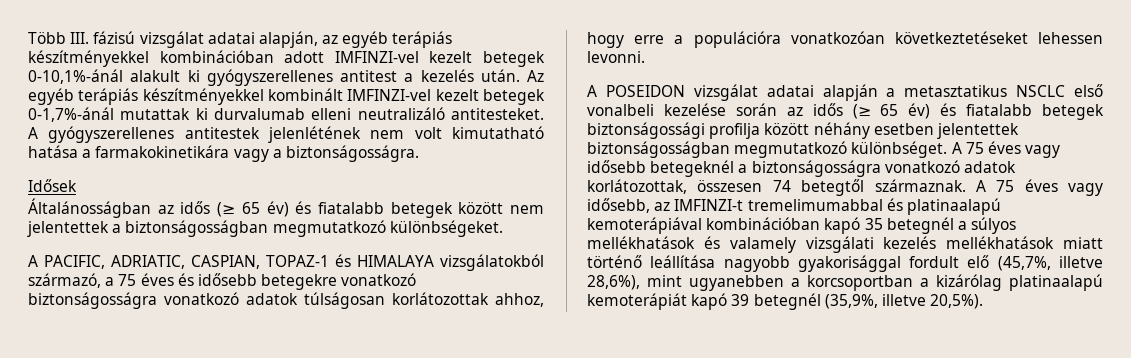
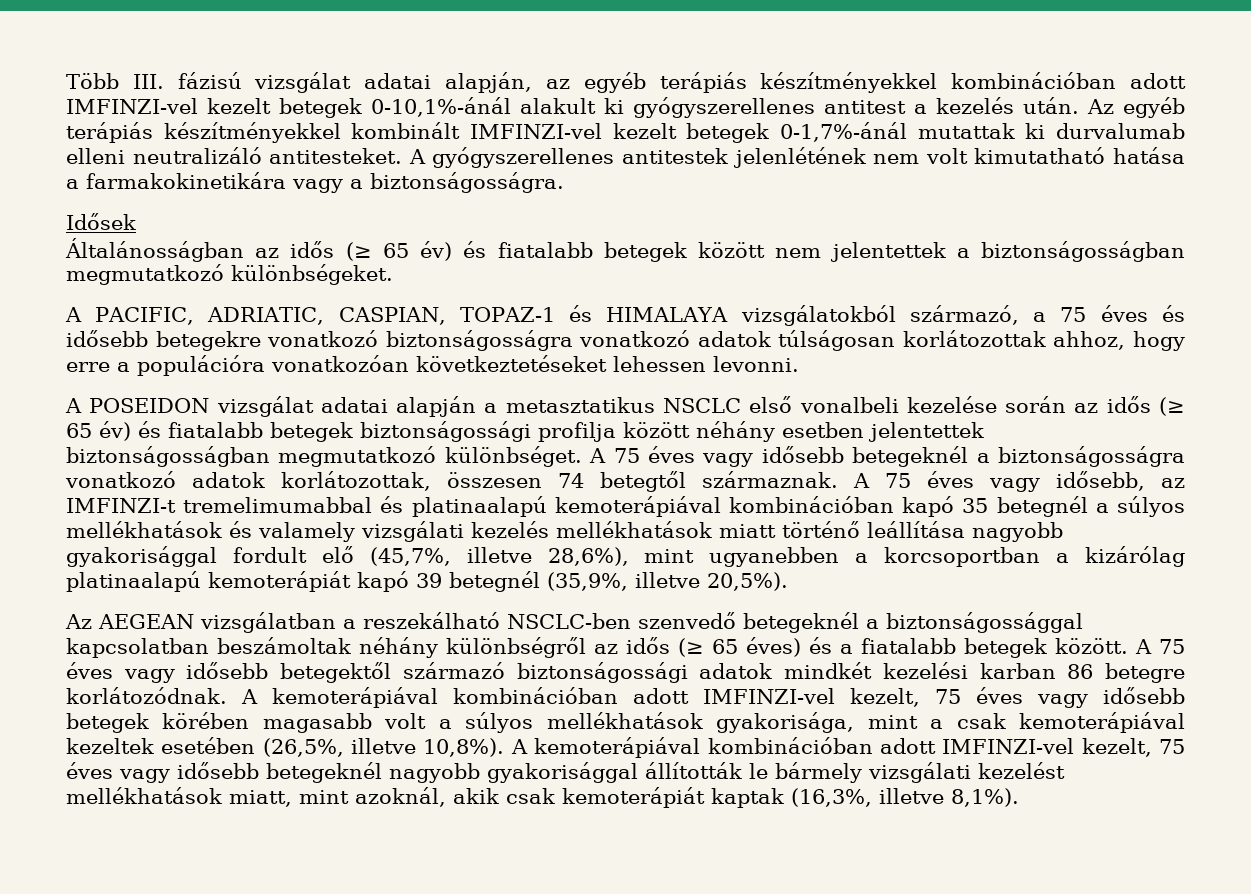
(984, 301) none -> [65,612,1083,633] [66,637,1185,658] [66,662,1186,683] [66,687,1185,708] [66,712,1185,733] [66,737,1185,758] [66,762,1065,783] [66,787,1019,808] // Az AEGEAN vizsgálatban a reszekálható NSCLC-ben szenvedő betegeknél a biztonságossággal kapcsolatban beszámoltak néhány különbségről az idős (≥ 65 éves) és a fiatalabb betegek között. A 75 éves vagy idősebb betegektől származó biztonságossági adatok mindkét kezelési karban 86 betegre korlátozódnak. A kemoterápiával kombinációban adott IMFINZI-vel kezelt, 75 éves vagy idősebb betegek körében magasabb volt a súlyos mellékhatások gyakorisága, mint a csak kemoterápiával kezeltek esetében (26,5%, illetve 10,8%). A kemoterápiával kombinációban adott IMFINZI-vel kezelt, 75 éves vagy idősebb betegeknél nagyobb gyakorisággal állították le bármely vizsgálati kezelést mellékhatások miatt, mint azoknál, akik csak kemoterápiát kaptak (16,3%, illetve 8,1%).

